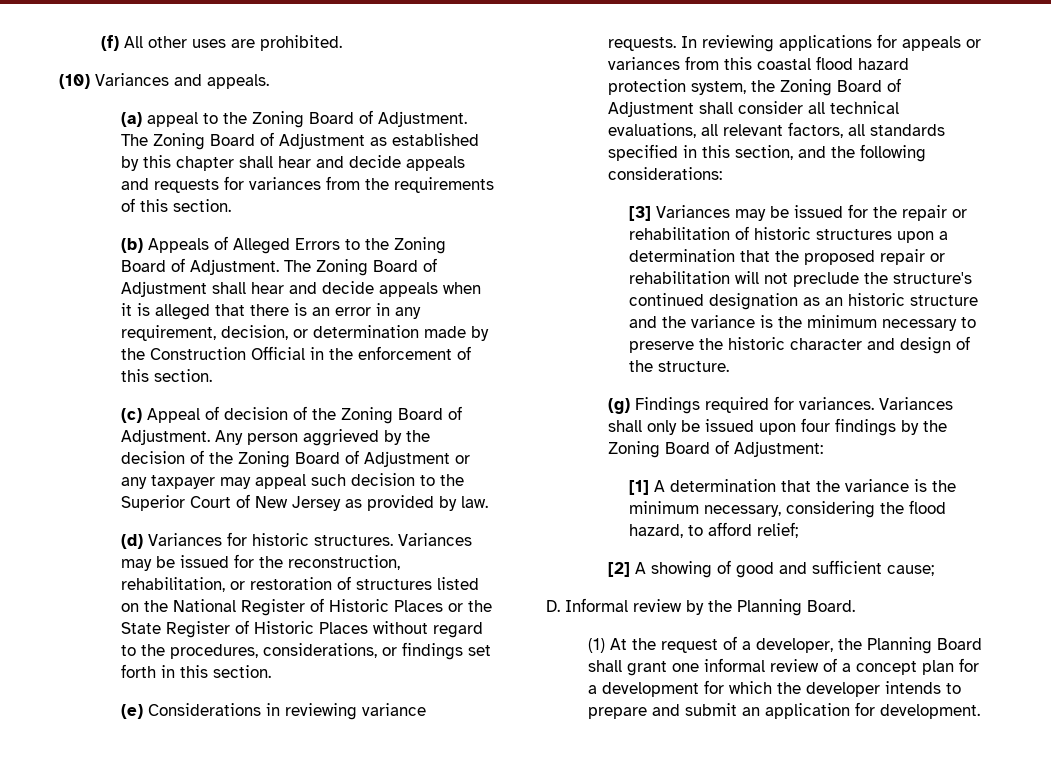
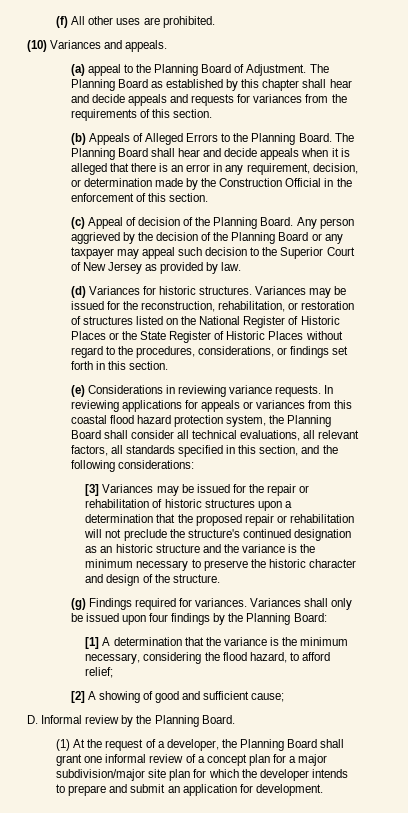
[252,110,468,128] [121,132,366,150] Zoning Board of Adjustment. The Zoning Board of Adjustment -> [154,64,329,76] [70,79,148,91] Planning Board of Adjustment. The Planning Board
[394,237,447,254] [121,258,438,276] [121,281,208,297] Zoning Board of Adjustment. The Zoning Board of Adjustment -> [251,133,354,145] [70,148,148,160] Planning Board. The Planning Board
[341,406,463,424] [121,429,211,445] Zoning Board of Adjustment. -> [213,217,294,229] Planning Board.
[238,450,451,468] Zoning Board of Adjustment -> [231,232,309,244] Planning Board
[780,78,902,96] [608,101,695,117] Zoning Board of Adjustment -> [287,415,332,427] [70,430,101,439] Planning Board
[608,440,824,458] Zoning Board of Adjustment: -> [246,613,327,625] Planning Board:
[601,682,699,697] development -> [298,754,328,766] [56,769,191,781] major subdivision/major site plan

